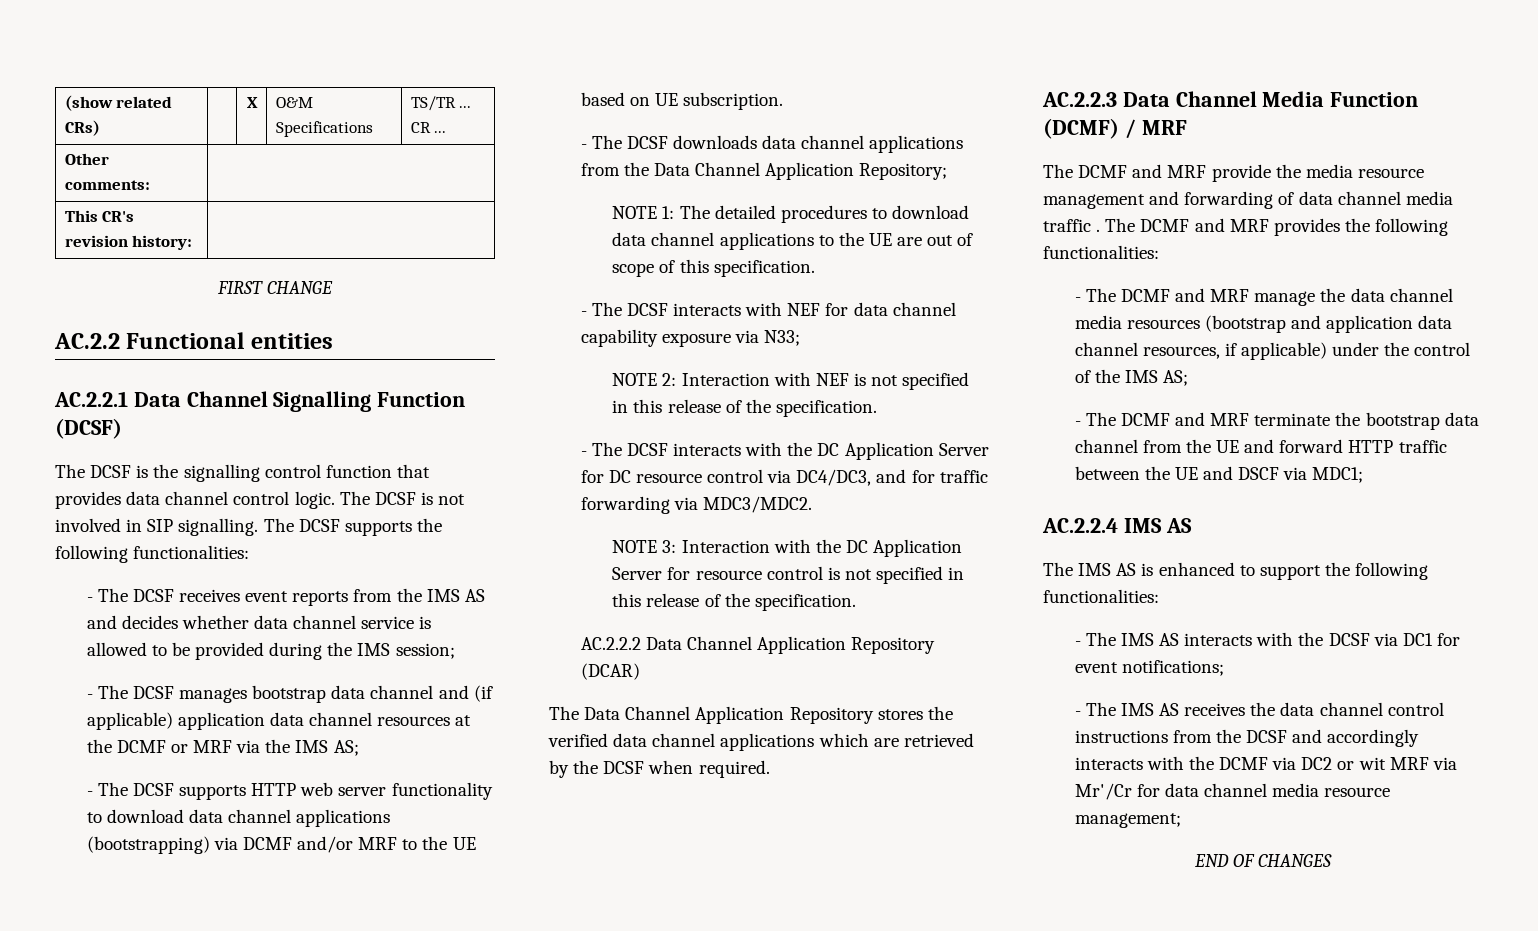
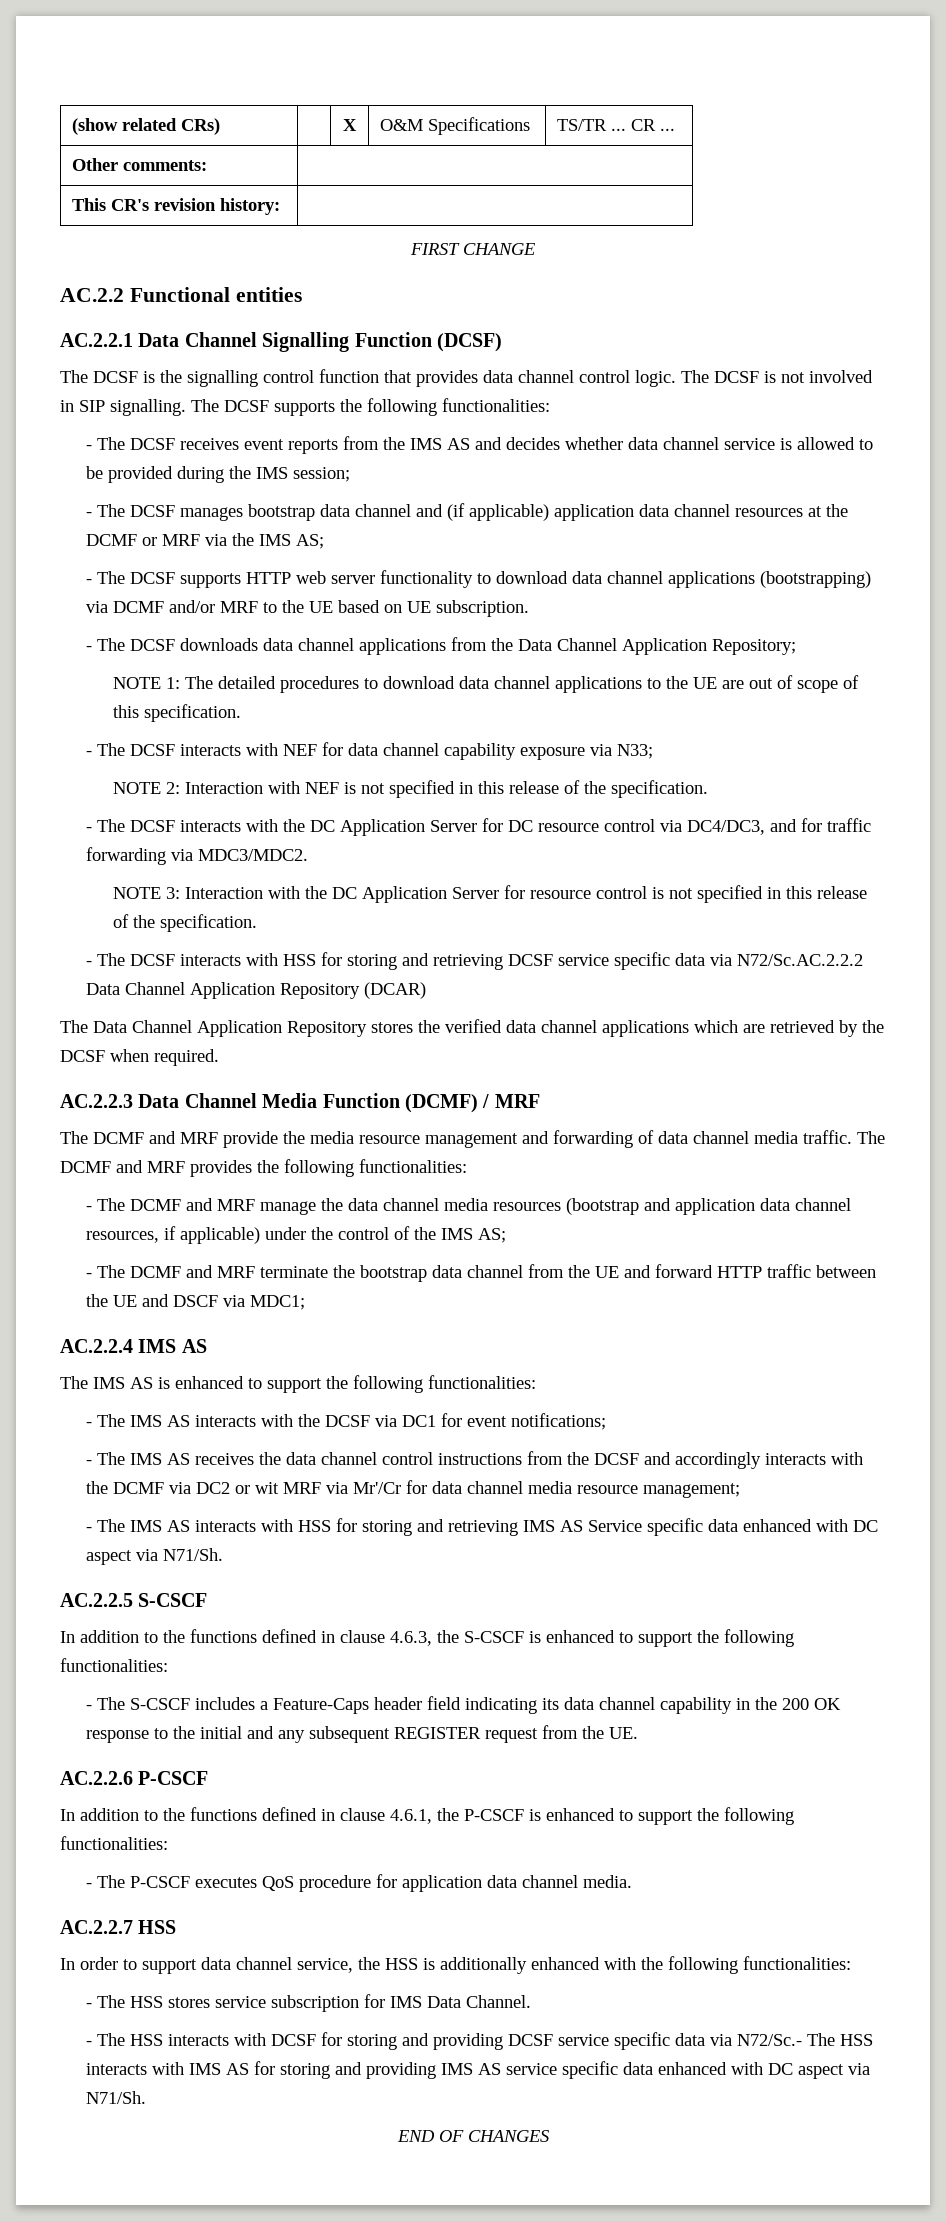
[580,637,641,650] AC.2.2.2 -> [86,952,864,970] - The DCSF interacts with HSS for storing and retrieving DCSF service specific data via N72/Sc.AC.2.2.2
[1043,219,1101,232] traffic . -> [803,1130,852,1144] traffic.
(1181, 820) none -> [86,1518,879,1536] [86,1548,224,1565] [60,1593,208,1607] [60,1629,794,1647] [60,1658,168,1672] [86,1696,842,1714] [86,1725,639,1743] [60,1771,209,1785] [60,1807,794,1825] [60,1836,168,1850] [86,1874,633,1892] [60,1920,177,1934] [60,1956,851,1974] [86,1994,532,2012] [86,2032,874,2050] [86,2061,871,2079] [86,2091,147,2104] // - The IMS AS interacts with HSS for storing and retrieving IMS AS Service specific data enhanced with DC aspect via N71/Sh. // AC.2.2.5 S-CSCF // In addition to the functions defined in clause 4.6.3, the S-CSCF is enhanced to support the following functionalities: // - The S-CSCF includes a Feature-Caps header field indicating its data channel capability in the 200 OK response to the initial and any subsequent REGISTER request from the UE. // AC.2.2.6 P-CSCF // In addition to the functions defined in clause 4.6.1, the P-CSCF is enhanced to support the following functionalities: // - The P-CSCF executes QoS procedure for application data channel media. // AC.2.2.7 HSS // In order to support data channel service, the HSS is additionally enhanced with the following functionalities: // - The HSS stores service subscription for IMS Data Channel. // - The HSS interacts with DCSF for storing and providing DCSF service specific data via N72/Sc.- The HSS interacts with IMS AS for storing and providing IMS AS service specific data enhanced with DC aspect via N71/Sh.

